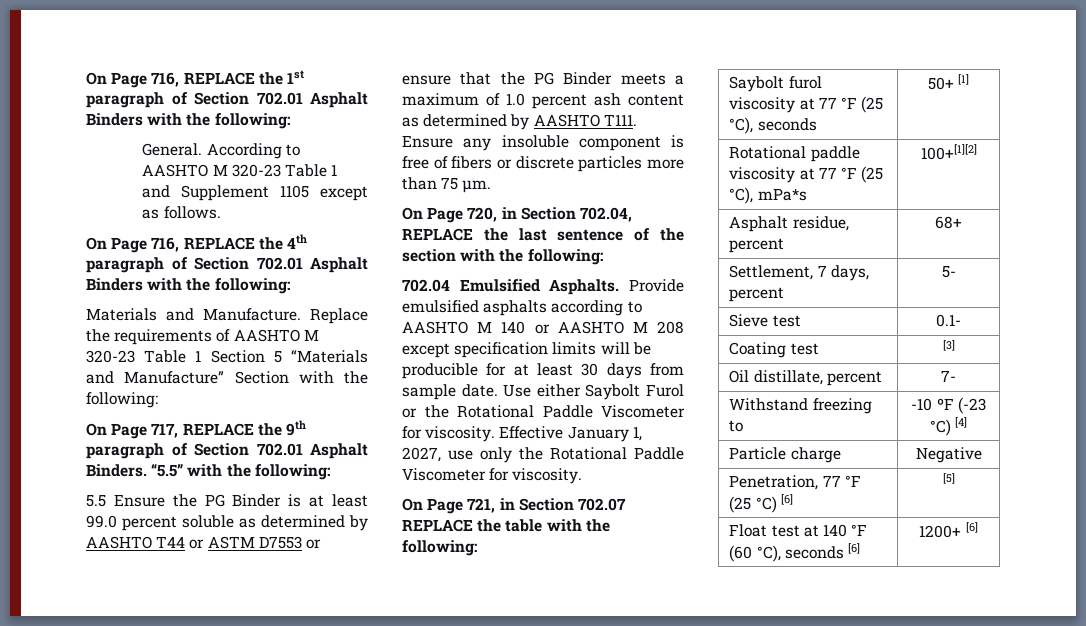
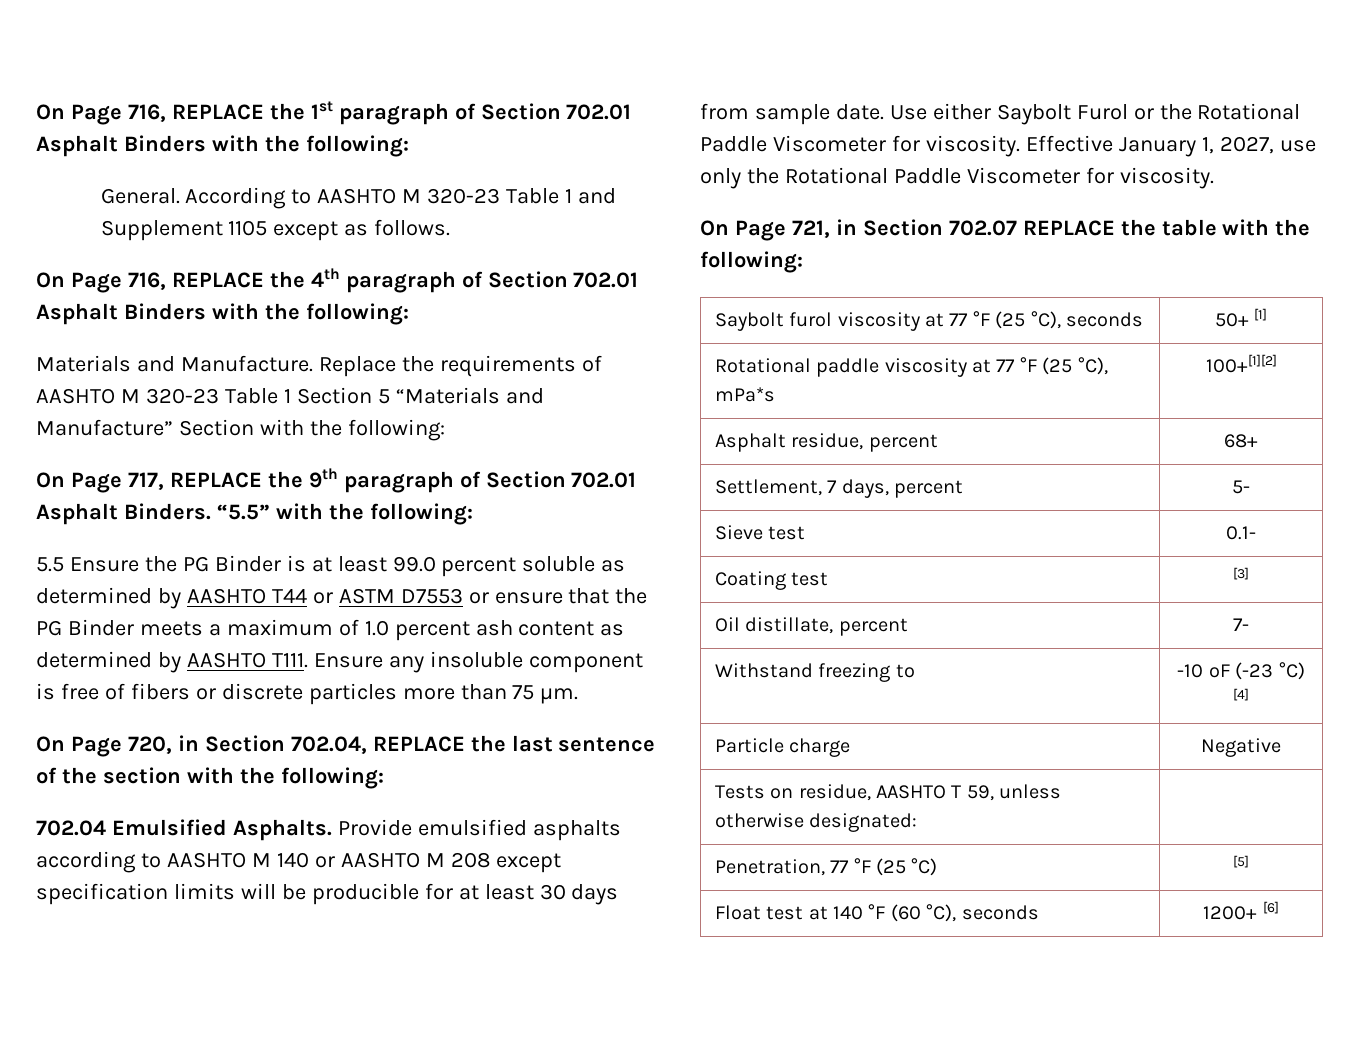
(982, 455) none -> [714,784,1062,801] [714,813,918,832] // Tests on residue, AASHTO T 59, unless otherwise designated: |
[780,494,793,505] [6] -> (938, 867) none
[848,543,861,554] [6] -> (1039, 912) none

